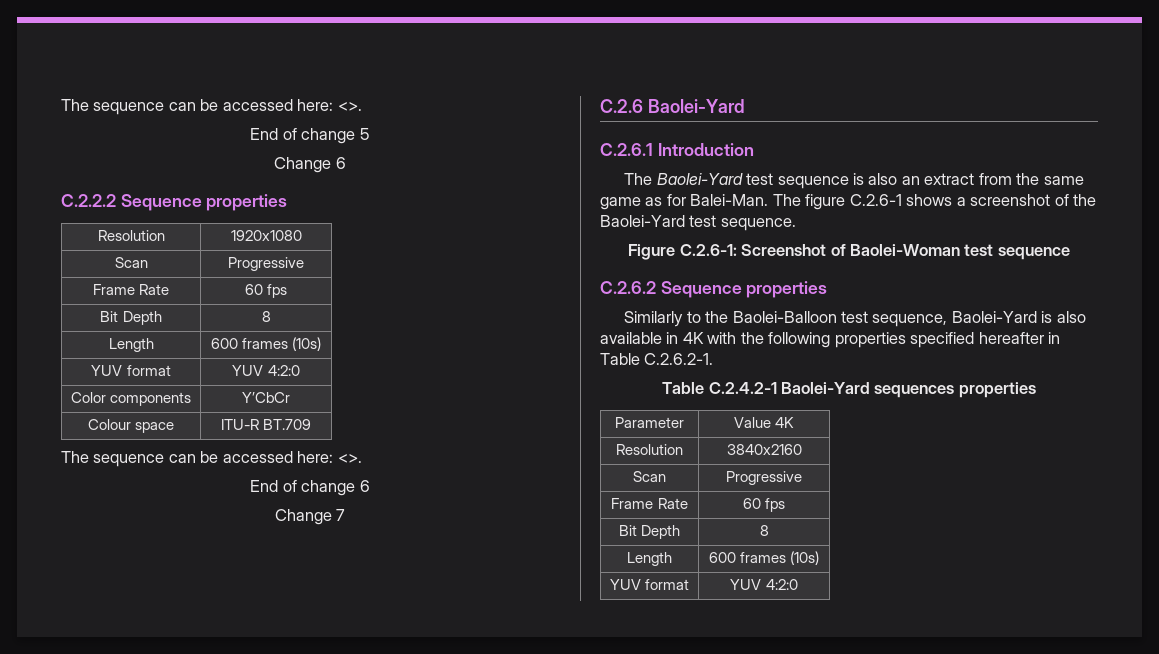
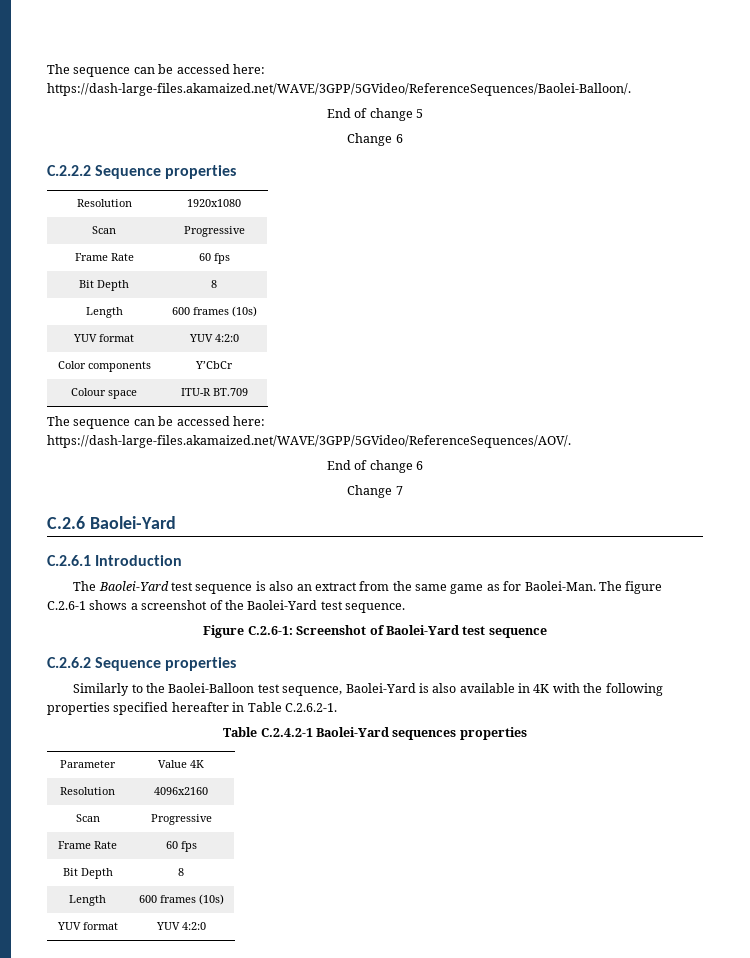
[61,99,362,115] The sequence can be accessed here: <>. -> [47,64,265,77] [47,83,631,96] The sequence can be accessed here: https://dash-large-files.akamaized.net/WAVE/3GPP/5GVideo/ReferenceSequences/Baolei-Balloon/.
[337,454,362,463] <>. -> [47,435,571,448] https://dash-large-files.akamaized.net/WAVE/3GPP/5GVideo/ReferenceSequences/AOV/.
[690,194,769,206] Balei-Man. -> [524,581,596,591] Baolei-Man.
[849,244,960,256] Baolei-Woman -> [385,625,459,635] Baolei-Yard
[726,444,802,455] 3840x2160 -> [154,787,208,795] 4096x2160

